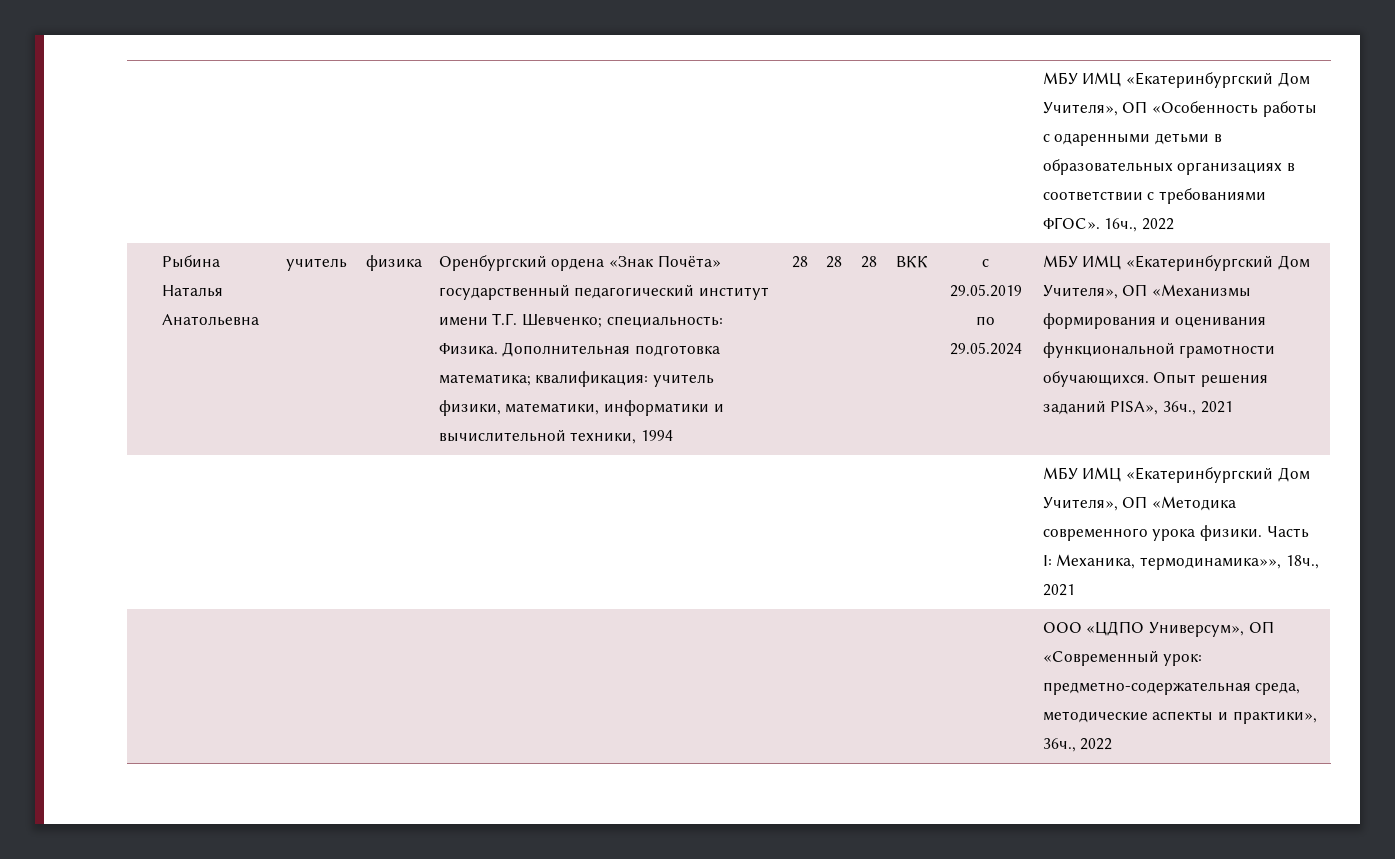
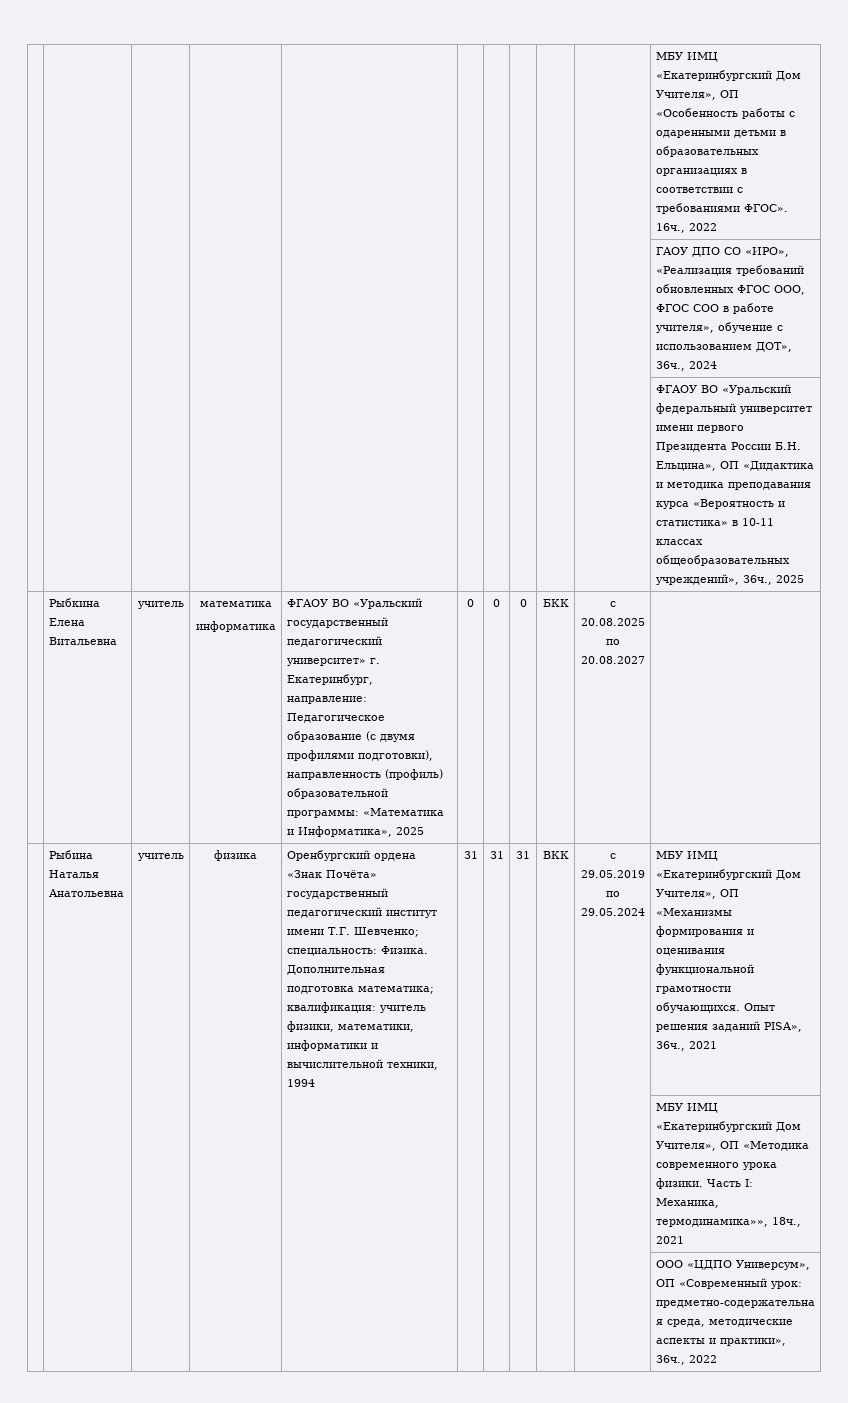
(1175, 224) none -> [655,247,789,257] [655,265,804,276] [655,284,805,295] [655,303,774,314] [655,322,783,333] [655,342,792,352] [655,361,717,371] [655,384,791,395] [655,403,812,414] [655,425,744,433] [655,442,801,452] [655,461,814,471] [655,482,811,490] [655,499,785,509] [655,518,774,526] [655,539,703,545] [655,555,790,566] [655,574,804,585] [48,598,100,607] [48,618,85,626] [48,637,117,645] [137,601,184,609] [199,601,272,607] [195,621,276,632] [286,598,422,609] [286,617,388,628] [286,636,382,647] [286,658,380,666] [286,674,373,685] [286,696,367,704] [286,713,385,723] [286,731,415,742] [286,750,433,761] [286,769,443,780] [286,788,388,799] [286,808,444,818] [286,826,424,837] [467,599,474,607] [493,599,500,607] [519,599,527,607] [542,599,569,607] [609,601,616,607] [580,618,645,626] [605,639,620,645] [580,656,645,664] // | | | | | | | | | | ГАОУ ДПО СО «ИРО», «Реализация требований обновленных ФГОС ООО, ФГОС СОО в работе учителя», обучение с использованием ДОТ», 36ч., 2024 // | | | | | | | | | | ФГАОУ ВО «Уральский федеральный университет имени первого Президента России Б.Н. Ельцина», ОП «Дидактика и методика преподавания курса «Вероятность и статистика» в 10-11 классах общеобразовательных учреждений», 36ч., 2025 // | Рыбкина Елена Витальевна | учитель | математика // информатика | ФГАОУ ВО «Уральский государственный педагогический университет» г. Екатеринбург, направление: Педагогическое образование (с двумя профилями подготовки), направленность (профиль) образовательной программы: «Математика и Информатика», 2025 | 0 | 0 | 0 | БКК | с 20.08.2025 по 20.08.2027 |
[791,256,808,268] [826,256,842,268] [861,256,877,268] 28 | 28 | 28 -> [463,851,478,859] [489,851,504,859] [516,851,530,859] 31 | 31 | 31

